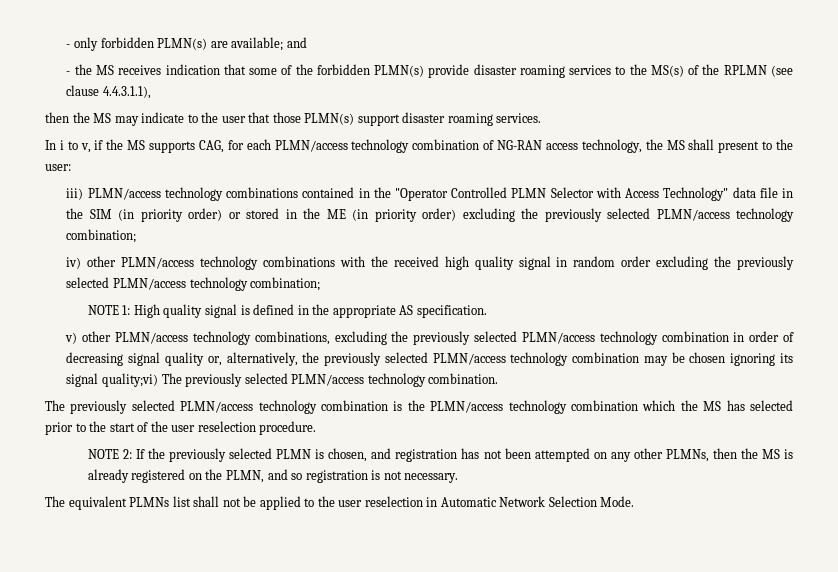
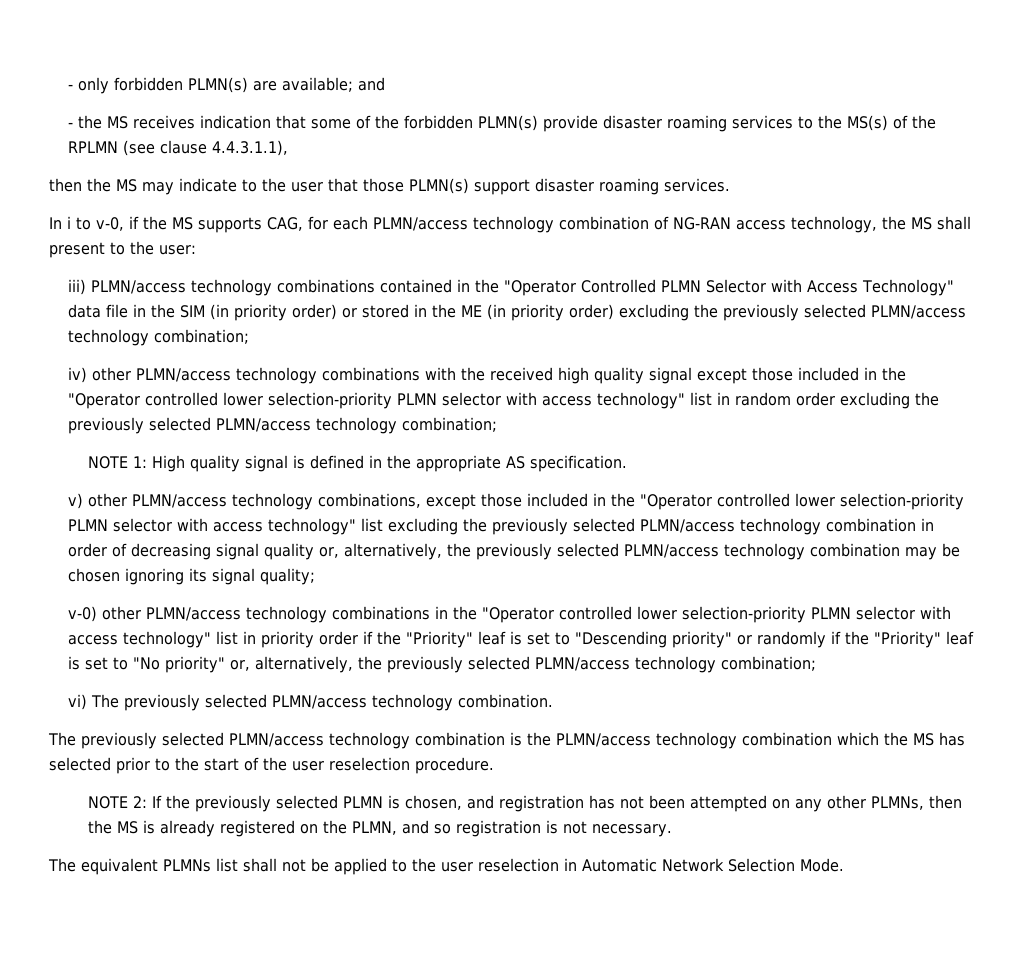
[80,143,91,153] v, -> [96,217,124,231] v-0,
(551, 263) none -> [697,367,907,384] [68,392,713,409] except those included in the "Operator controlled lower selection-priority PLMN selector with access technology" list
(330, 338) none -> [426,493,965,510] [68,518,384,535] except those included in the "Operator controlled lower selection-priority PLMN selector with access technology" list
[101,373,158,387] quality;vi) -> [260,568,316,585] [68,606,952,623] [68,631,975,648] [68,656,817,673] [68,694,88,710] quality; // v-0) other PLMN/access technology combinations in the "Operator controlled lower selection-priority PLMN selector with access technology" list in priority order if the "Priority" leaf is set to "Descending priority" or randomly if the "Priority" leaf is set to "No priority" or, alternatively, the previously selected PLMN/access technology combination; // vi)

